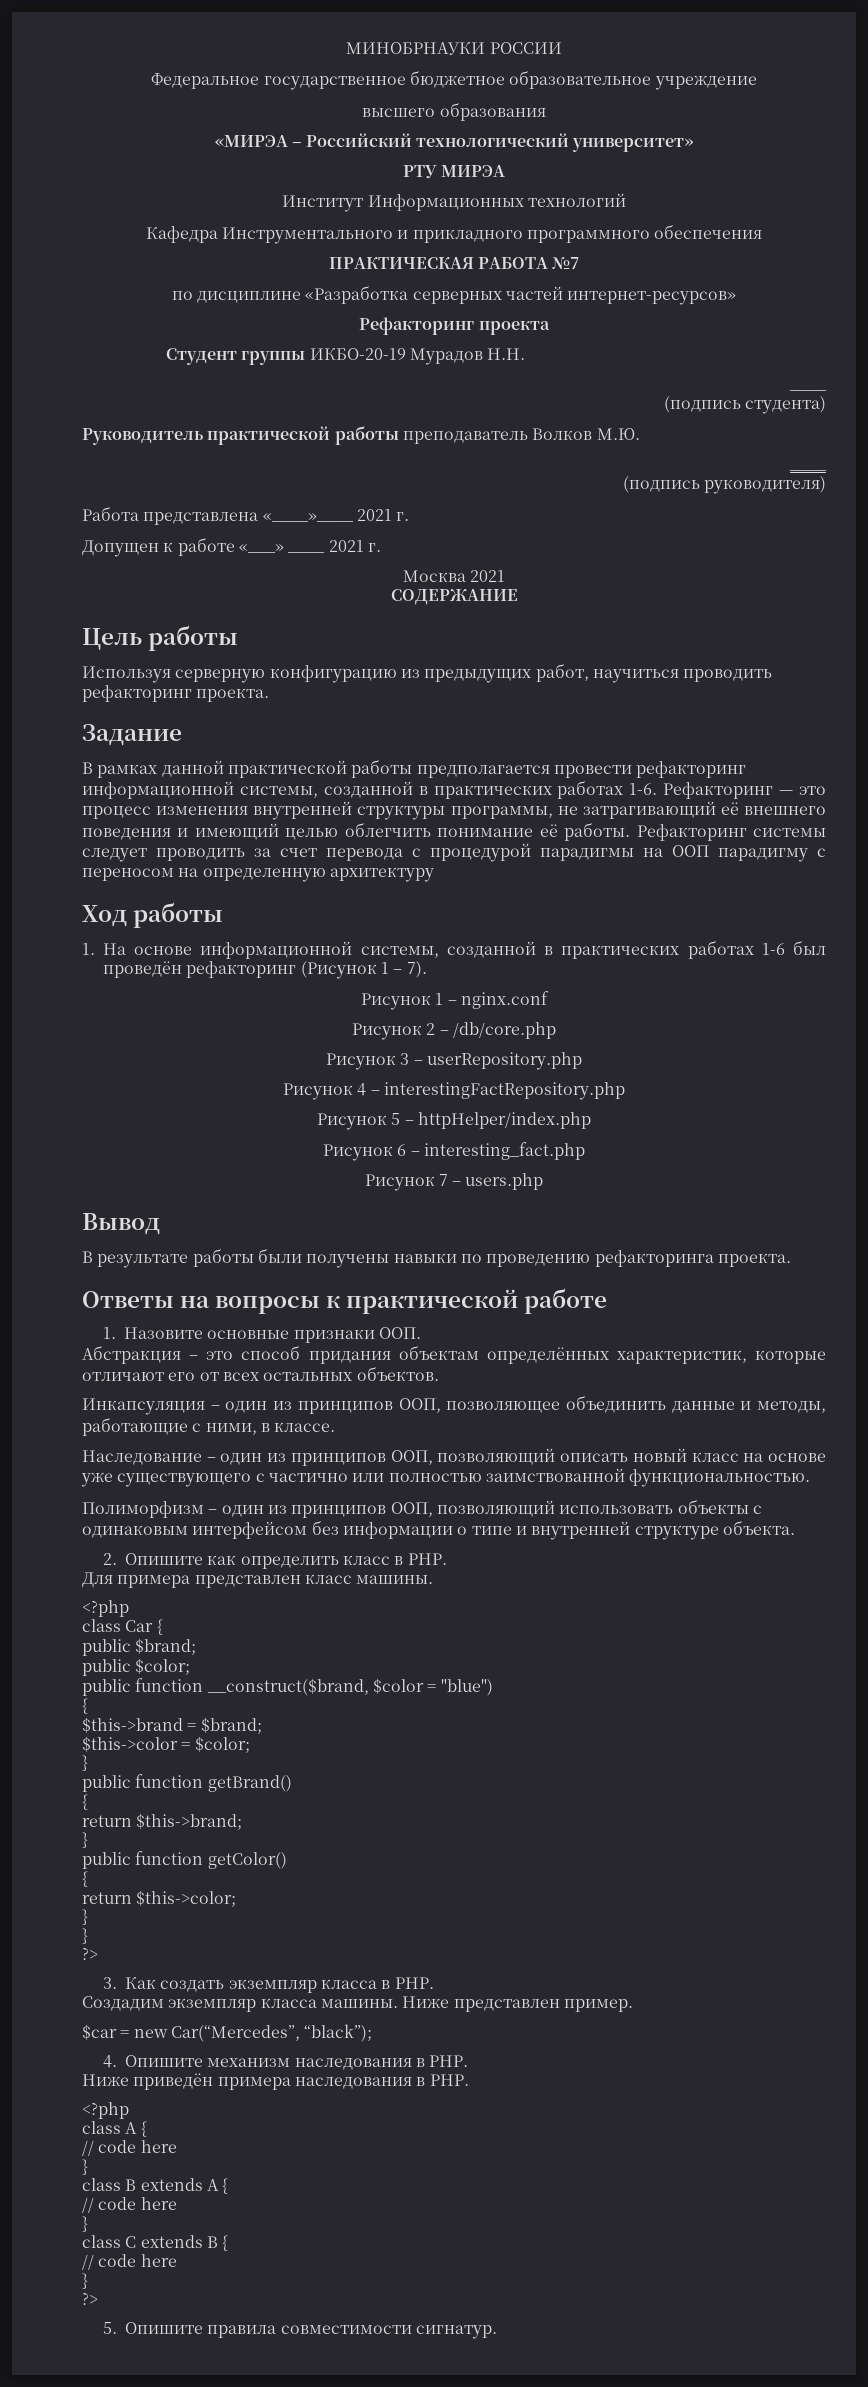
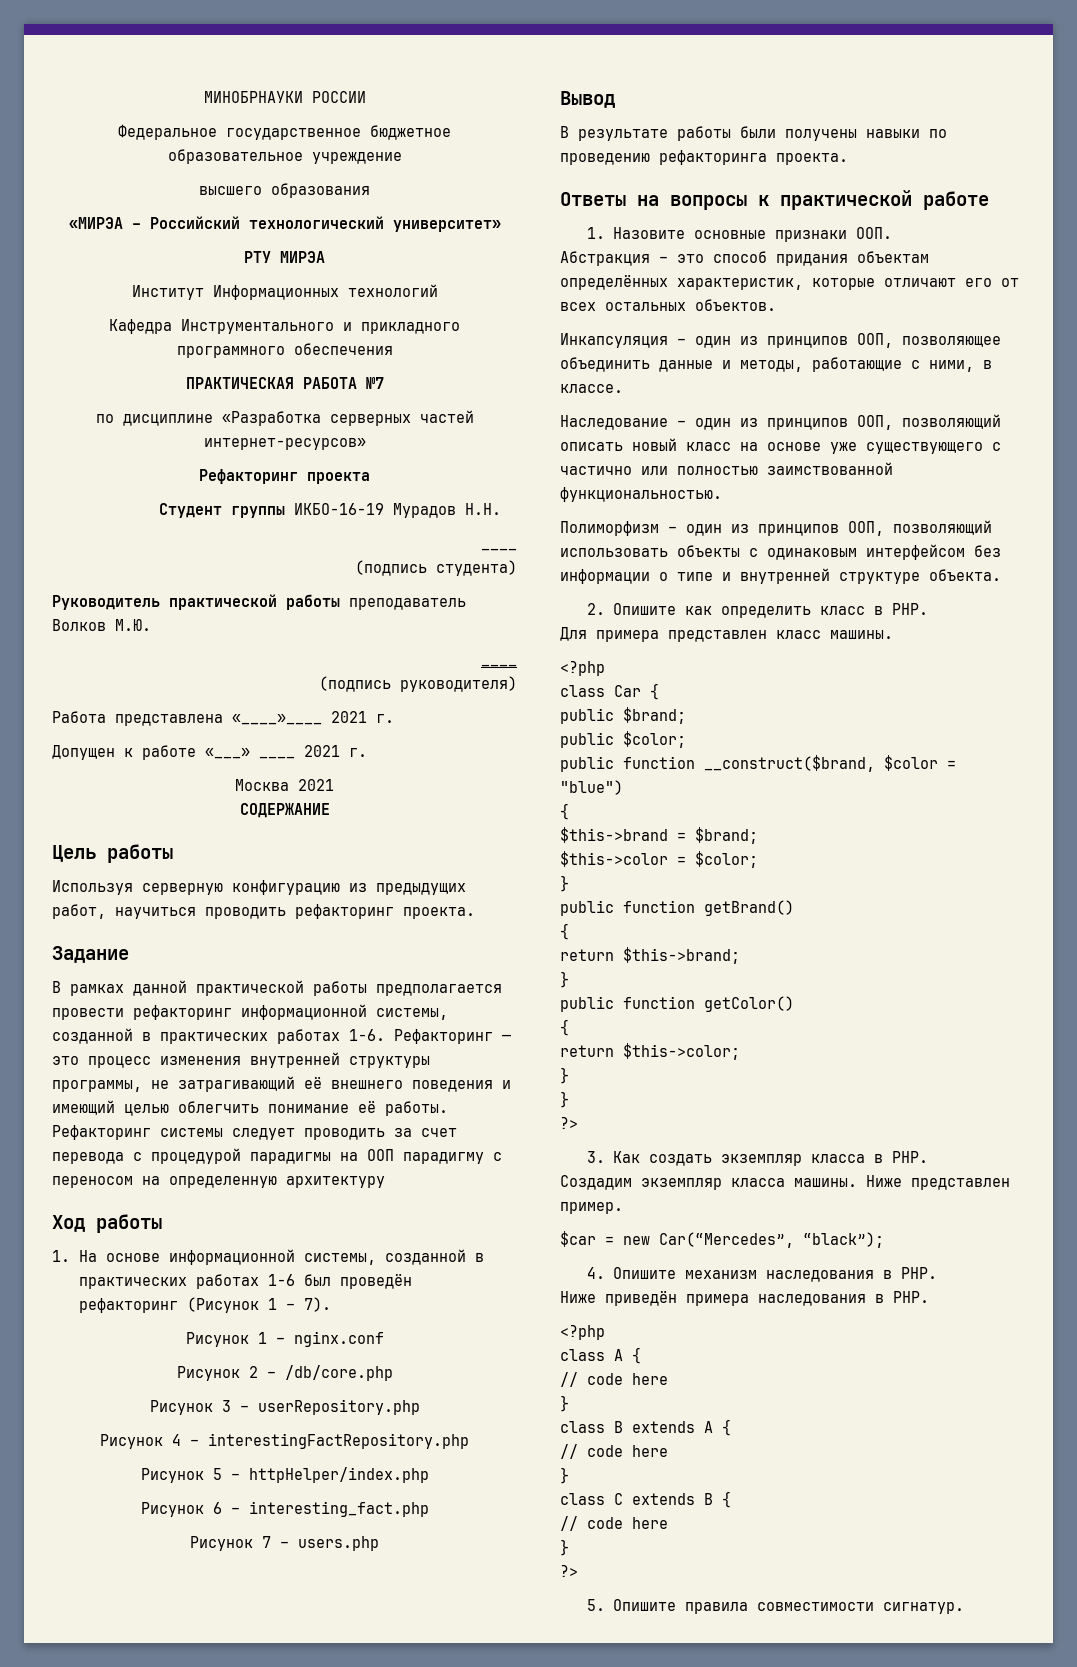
[309,348,406,360] ИКБО-20-19 -> [293,503,384,515] ИКБО-16-19

